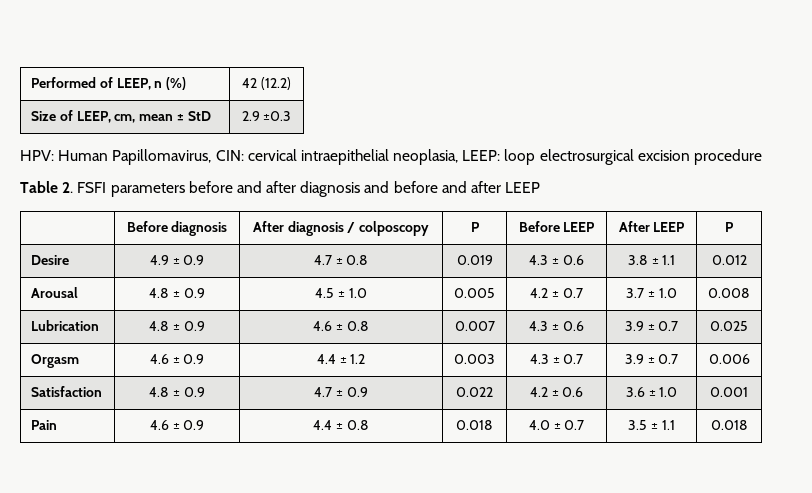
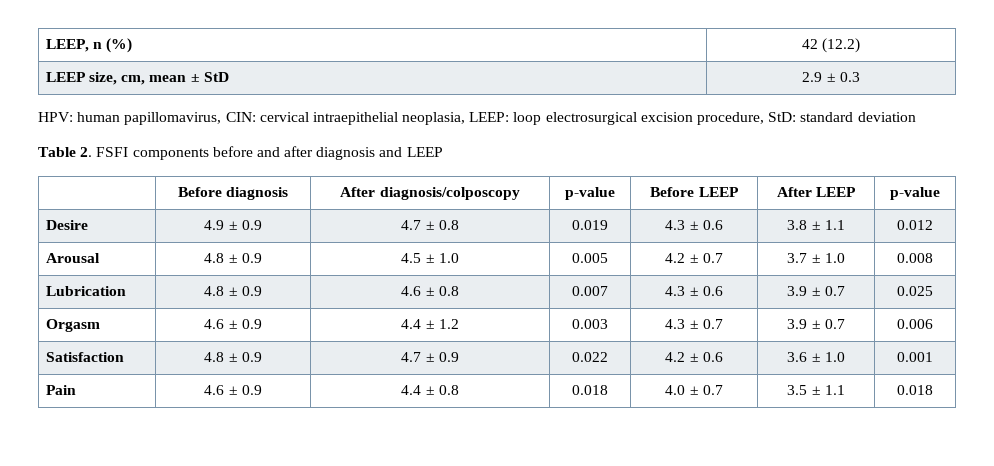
[31,77,113,88] Performed of -> (45, 45) none
[31,110,111,123] Size of LEEP, -> [45,72,117,85] LEEP size,
[263,111,292,121] ±0.3 -> [826,72,860,82] ± 0.3
[58,149,212,165] Human Papillomavirus, -> [77,112,222,125] human papillomavirus,
[694,149,763,165] procedure -> [697,112,916,125] procedure, StD: standard deviation
[110,183,185,197] parameters -> [132,148,209,160] components
[393,181,502,193] before and after -> (403, 152) none
[287,221,430,236] [470,222,480,232] diagnosis / colposcopy | P -> [379,187,520,200] [565,187,615,200] diagnosis/colposcopy | p-value
[725,222,734,232] P -> [890,187,940,200] p-value

